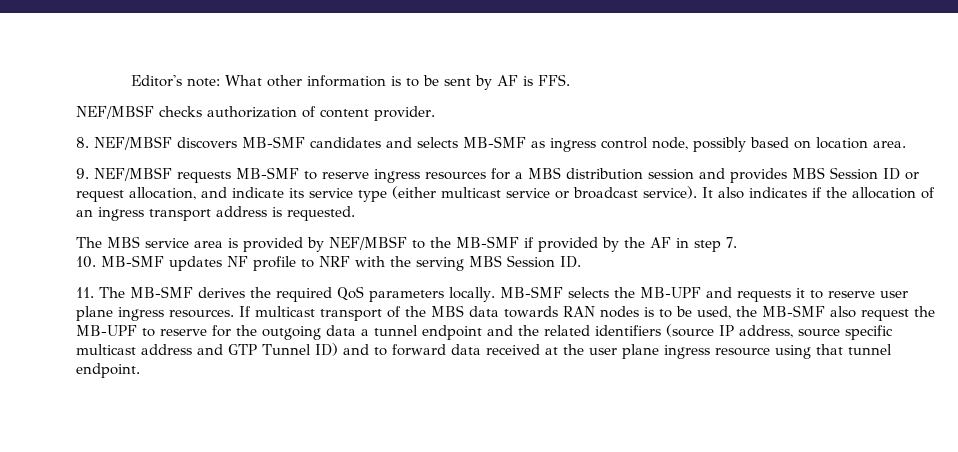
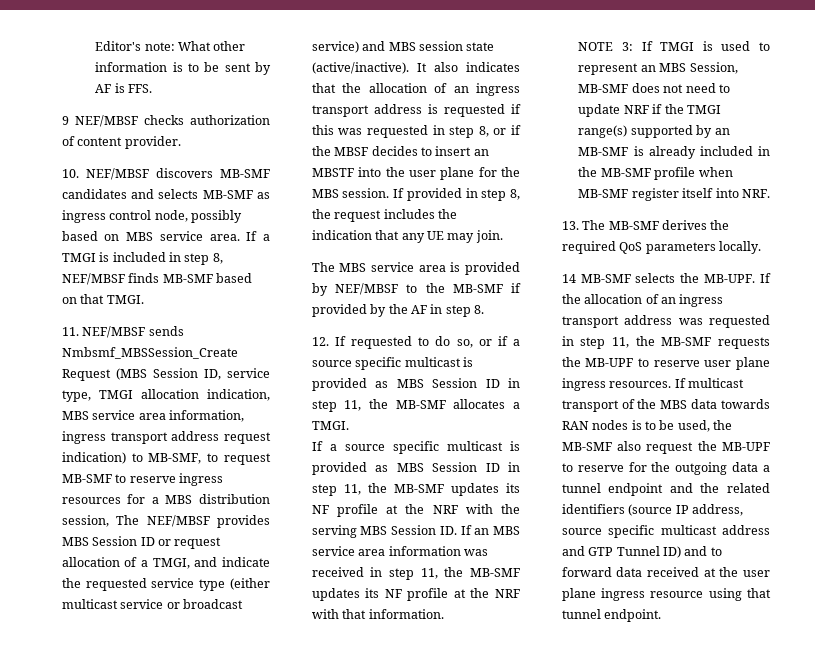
(570, 80) none -> [61,116,69,125] 9
[75,137,89,148] 8. -> [61,169,79,178] 10.
[815,137,868,149] location -> [126,231,203,241] MBS service
[75,167,231,183] // 9. NEF/MBSF requests -> [246,231,270,241] [61,252,223,265] [61,273,252,285] [61,294,144,304] [61,326,184,338] [61,347,238,359] [61,368,270,381] [61,389,270,402] [61,410,244,422] [61,431,271,444] [61,452,271,465] If a TMGI is included in step 8, NEF/MBSF finds MB-SMF based on that TMGI. // 11. NEF/MBSF sends Nmbsmf_MBSSession_Create Request (MBS Session ID, service type, TMGI allocation indication, MBS service area information, ingress transport address request indication) to MB-SMF, to request
[647,168,725,180] session and -> [61,515,210,527] session, The NEF/MBSF
[128,187,304,200] allocation, and indicate its -> [61,557,270,569] [61,578,147,591] allocation of a TMGI, and indicate the requested
[642,186,697,199] service). -> [311,41,495,53] [311,62,409,74] service) and MBS session state (active/inactive).
[811,187,822,198] if -> [311,83,336,93] that
[286,206,355,221] requested. -> [443,104,521,117] [311,125,521,138] [311,146,489,156] [311,167,520,180] [311,188,520,201] [311,209,457,222] [311,230,503,243] requested if this was requested in step 8, or if the MBSF decides to insert an MBSTF into the user plane for the MBS session. If provided in step 8, the request includes the indication that any UE may join.
[725,237,737,248] [75,255,314,271] 7. // 10. MB-SMF updates NF profile to -> [473,305,484,314] [311,336,520,349] [311,357,473,370] [311,378,520,391] [311,399,520,412] [311,421,349,430] [311,441,520,454] [311,462,520,475] [311,483,520,496] [311,504,425,517] 8. // 12. If requested to do so, or if a source specific multicast is provided as MBS Session ID in step 11, the MB-SMF allocates a TMGI. // If a source specific multicast is provided as MBS Session ID in step 11, the MB-SMF updates its NF profile at the
[75,287,94,298] // 11. -> [460,525,520,535] [311,546,488,556] [311,567,520,580] [311,588,520,601] [311,609,444,619] [578,41,770,51] [578,62,738,75] [578,83,730,93] [578,104,721,117] [578,125,730,138] [578,146,770,159] [578,167,733,180] [578,188,770,201] [561,221,579,230] If an MBS service area information was received in step 11, the MB-SMF updates its NF profile at the NRF with that information. // NOTE 3: If TMGI is used to represent an MBS Session, MB-SMF does not need to update NRF if the TMGI range(s) supported by an MB-SMF is already included in the MB-SMF profile when MB-SMF register itself into NRF. // 13.
(495, 294) none -> [561,274,576,283] // 14
[639,287,805,302] MB-UPF and requests it -> [704,273,771,283] [561,294,724,307] [561,315,770,328] [561,336,770,349] [561,357,634,367] MB-UPF. If the allocation of an ingress transport address was requested in step 11, the MB-SMF requests the MB-UPF

